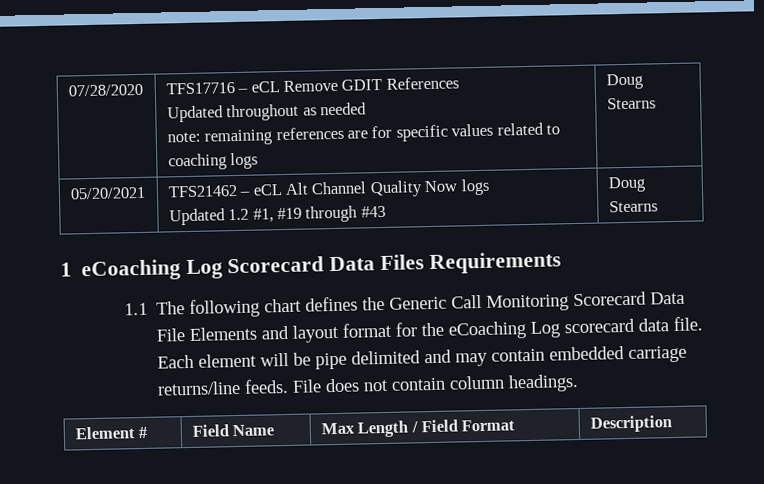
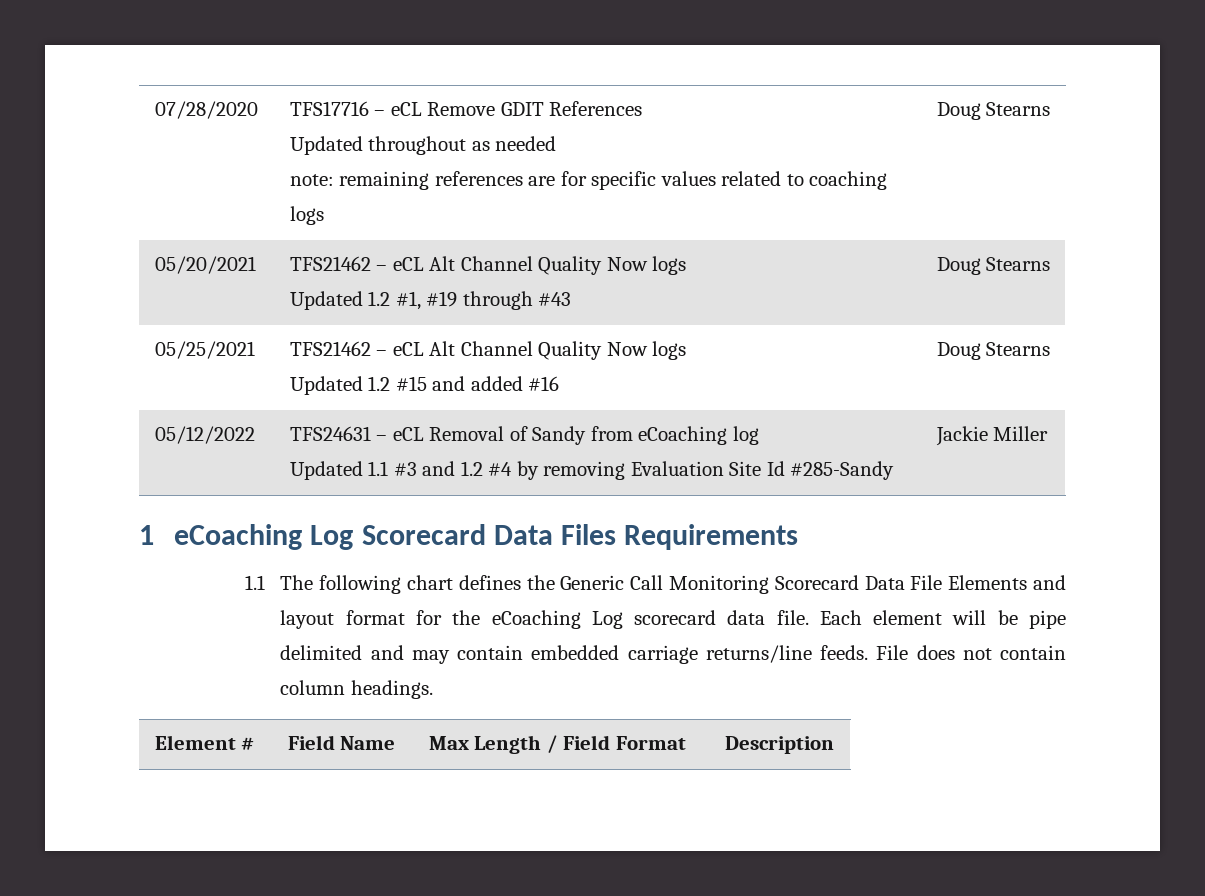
(658, 206) none -> [154,341,255,359] [289,341,687,360] [289,376,560,395] [936,342,1051,360] [154,426,255,444] [289,426,759,445] [289,461,895,480] [935,426,1049,446] // 05/25/2021 | TFS21462 – eCL Alt Channel Quality Now logs // Updated 1.2 #15 and added #16 | Doug Stearns // 05/12/2022 | TFS24631 – eCL Removal of Sandy from eCoaching log // Updated 1.1 #3 and 1.2 #4 by removing Evaluation Site Id #285-Sandy | Jackie Miller

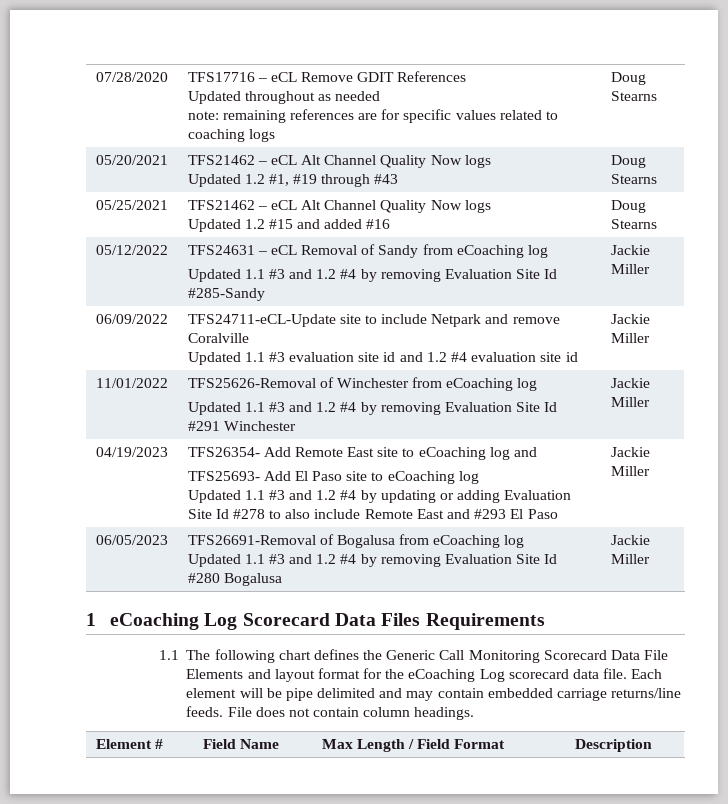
(1049, 433) none -> [95,314,168,324] [187,314,560,327] [187,333,249,343] [187,352,578,365] [610,314,650,324] [610,333,650,343] [95,378,168,388] [187,377,538,391] [187,402,558,415] [187,421,296,431] [610,378,650,388] [610,397,650,407] [95,447,168,457] [187,447,538,460] [187,471,479,484] [187,490,572,503] [187,509,558,519] [610,447,650,457] [610,466,650,476] [95,535,168,545] [187,534,525,548] [187,554,558,567] [187,573,282,586] [610,535,650,545] [610,554,650,564] // 06/09/2022 | TFS24711-eCL-Update site to include Netpark and remove Coralville // Updated 1.1 #3 evaluation site id and 1.2 #4 evaluation site id | Jackie Miller // 11/01/2022 | TFS25626-Removal of Winchester from eCoaching log // Updated 1.1 #3 and 1.2 #4 by removing Evaluation Site Id #291 Winchester | Jackie Miller // 04/19/2023 | TFS26354- Add Remote East site to eCoaching log and // TFS25693- Add El Paso site to eCoaching log // Updated 1.1 #3 and 1.2 #4 by updating or adding Evaluation Site Id #278 to also include Remote East and #293 El Paso | Jackie Miller // 06/05/2023 | TFS26691-Removal of Bogalusa from eCoaching log // Updated 1.1 #3 and 1.2 #4 by removing Evaluation Site Id #280 Bogalusa | Jackie Miller

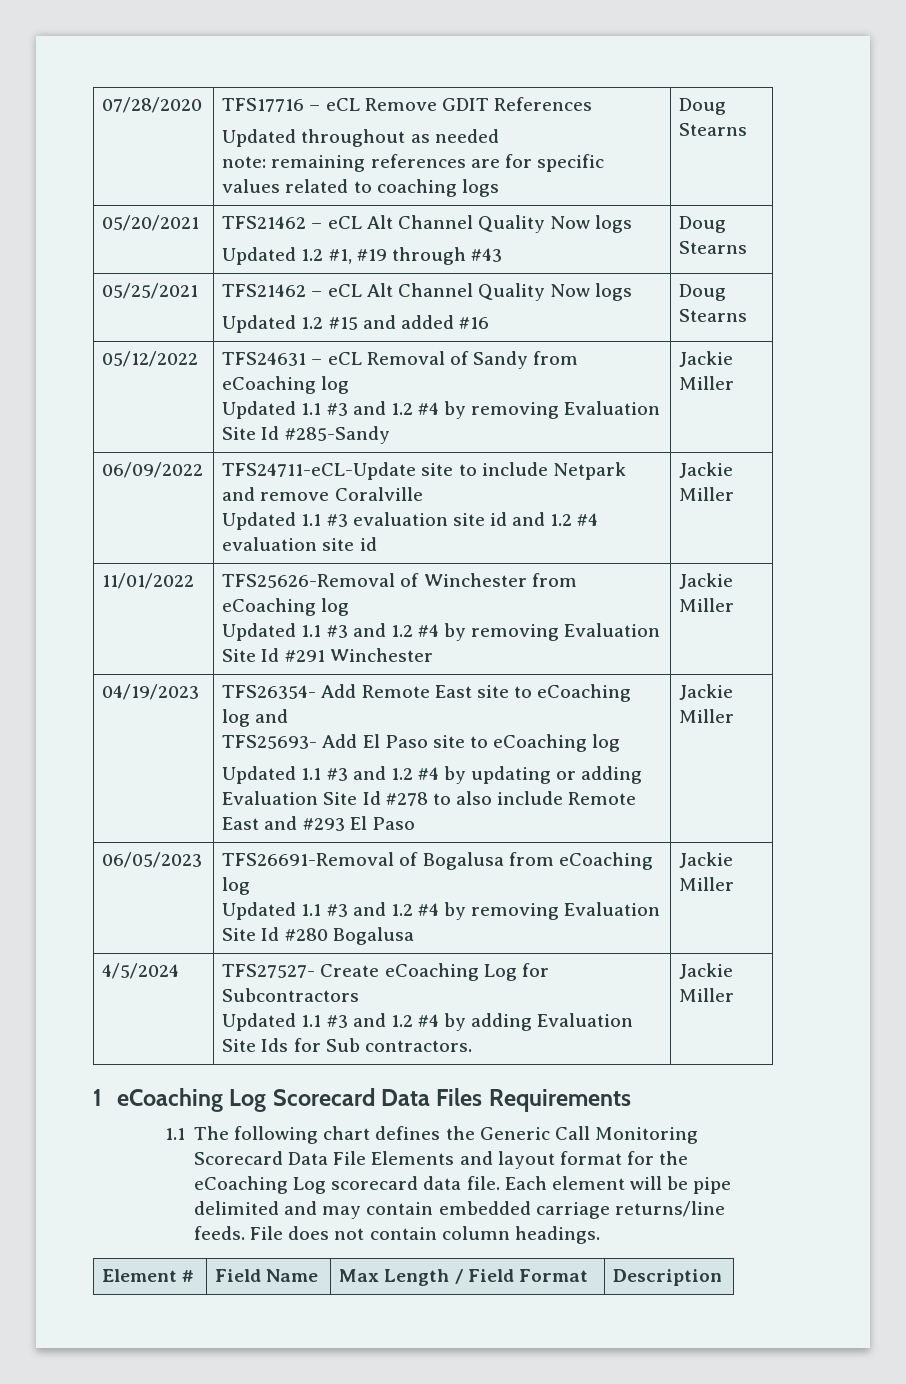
(650, 559) none -> [102,963,180,979] [222,963,549,981] [222,988,360,1002] [222,1013,634,1031] [222,1038,472,1052] [679,963,734,979] [679,988,735,1002] // 4/5/2024 | TFS27527- Create eCoaching Log for Subcontractors // Updated 1.1 #3 and 1.2 #4 by adding Evaluation Site Ids for Sub contractors. | Jackie Miller

